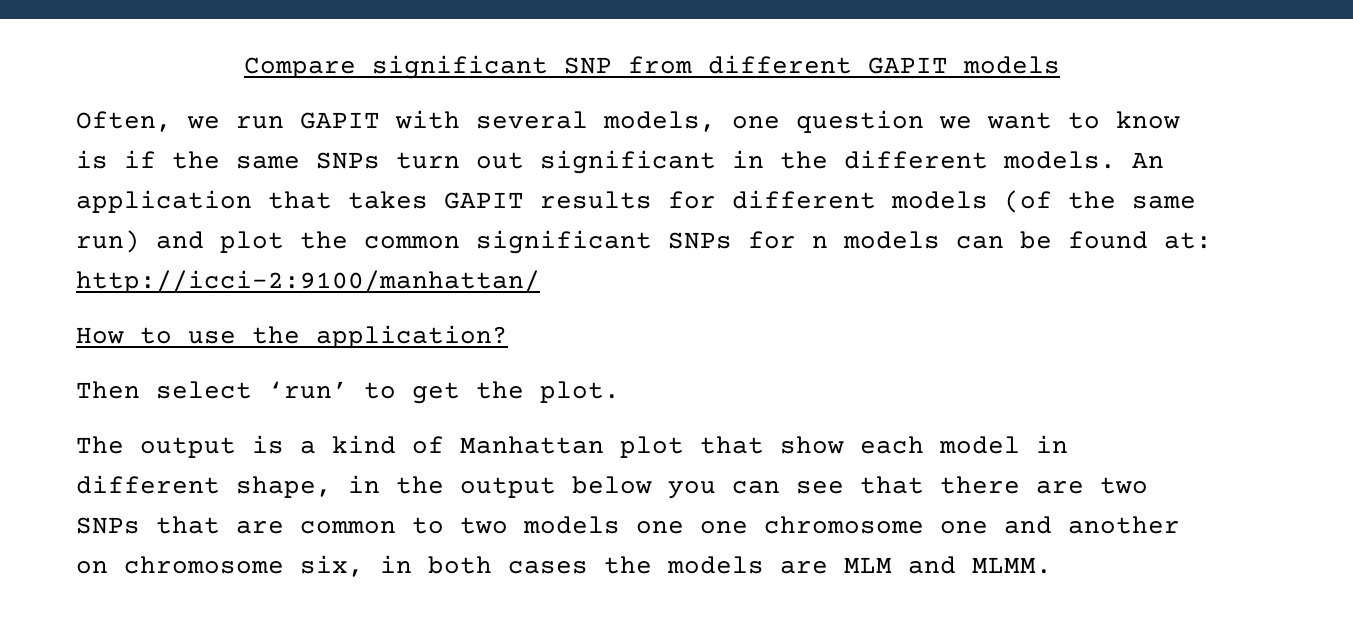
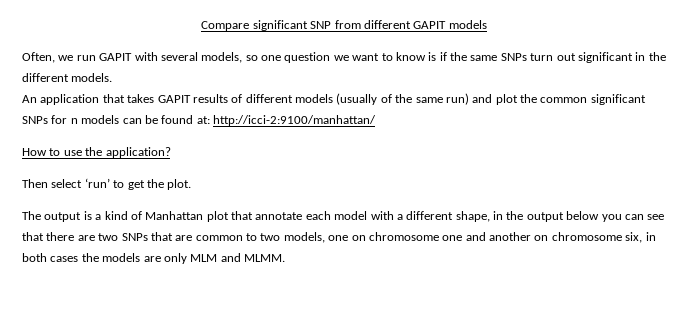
(716, 121) none -> [245,55,258,61] so
(1116, 160) none -> (113, 77) //
[668,191,716,209] for -> [231,94,243,103] of
[1004,190,1052,213] (of -> [336,93,392,105] (usually of
[780,436,844,454] show -> [255,212,303,220] annotate
[1036,435,1068,453] in -> [370,211,403,220] with a
[523,516,748,534] models one one -> [283,232,366,243] models, one on
(828, 567) none -> [163,253,187,264] only

